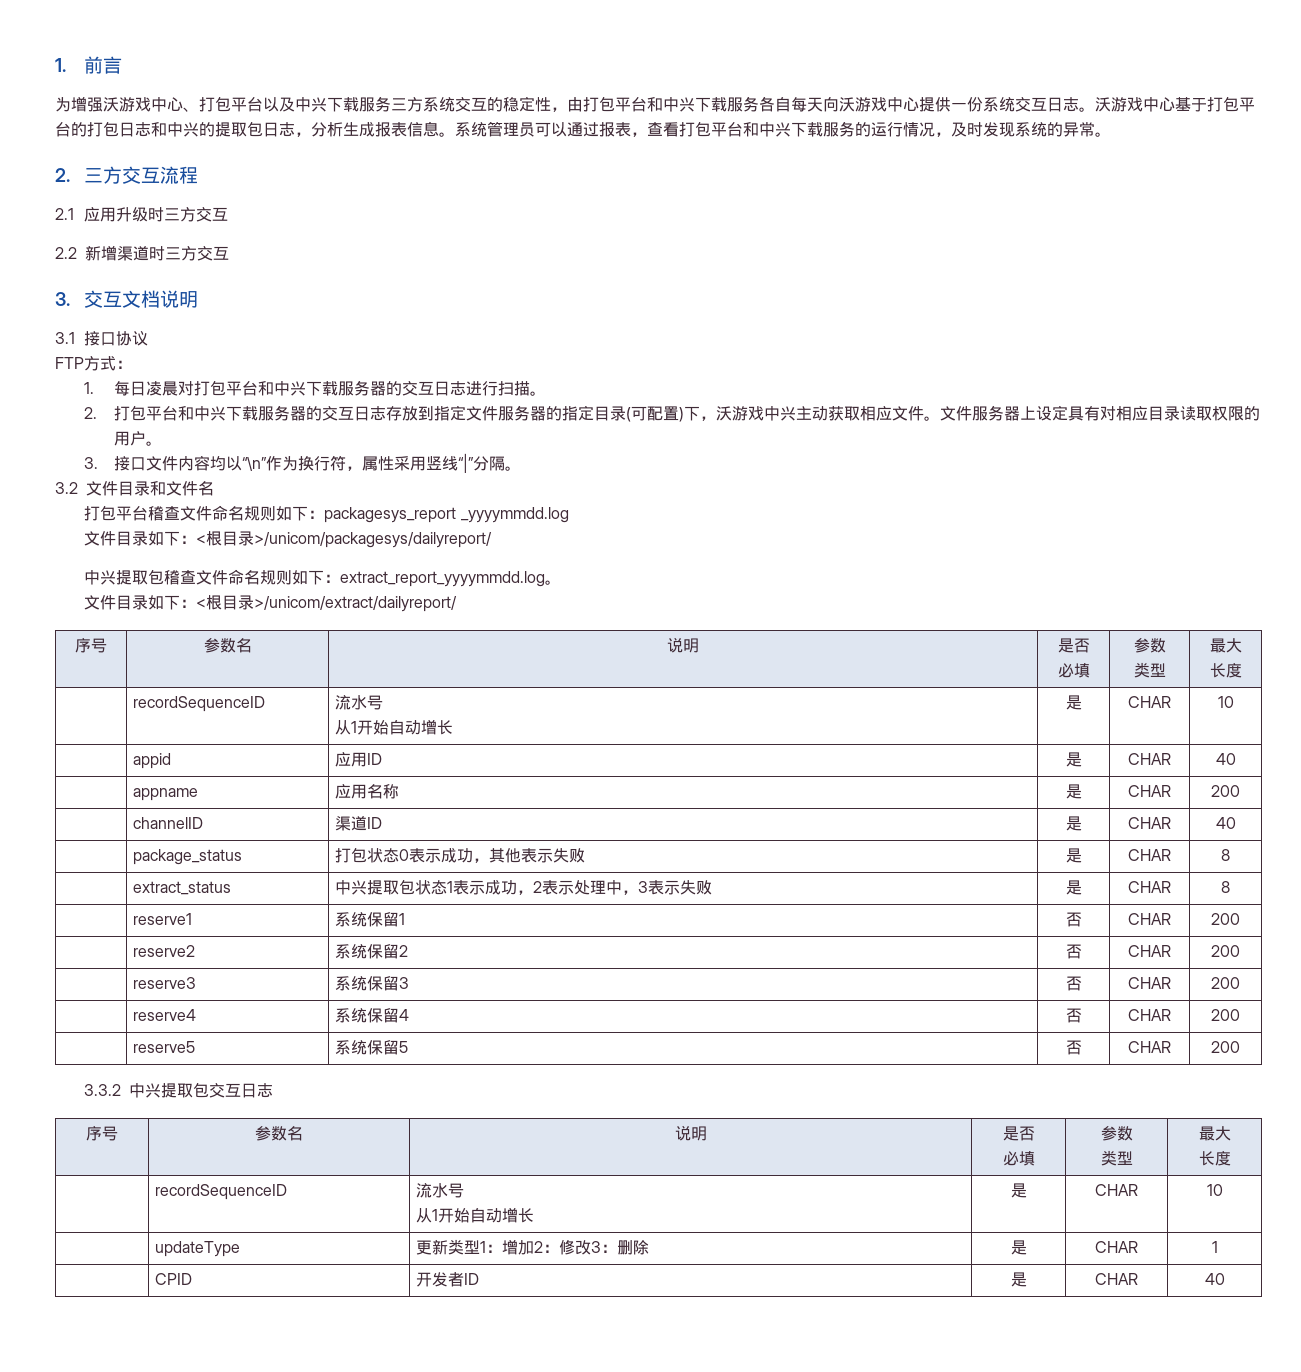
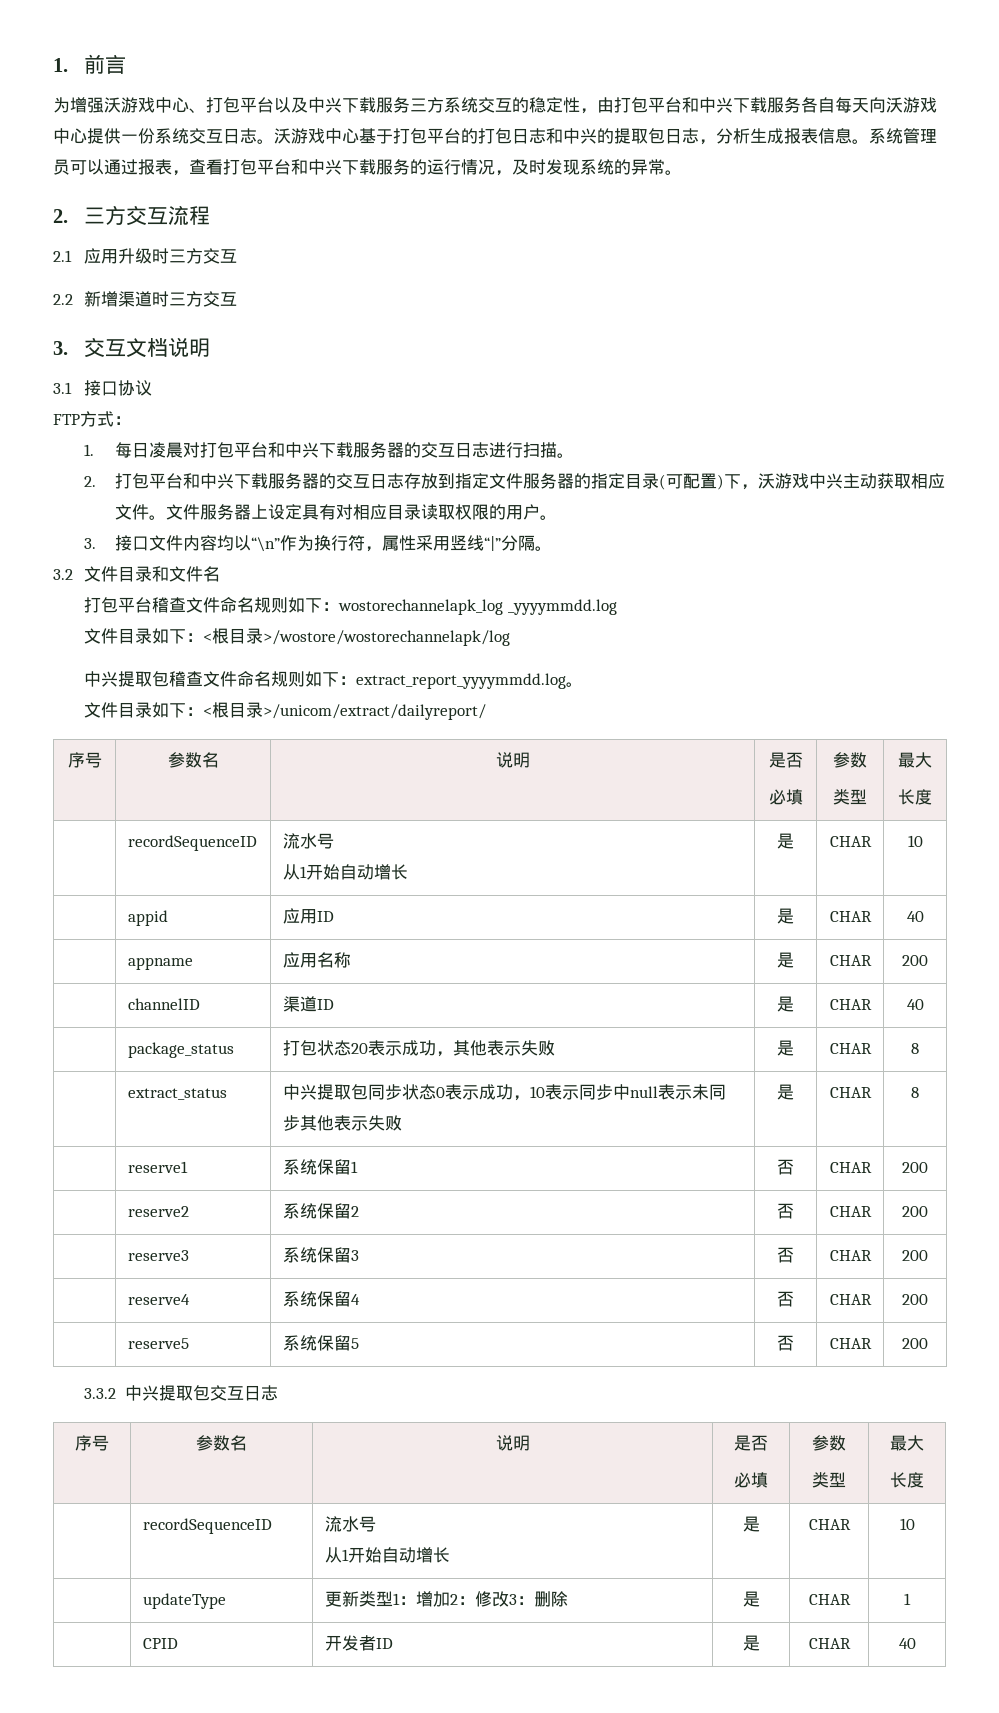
[324,507,457,523] packagesys_report -> [338,599,504,615] wostorechannelapk_log
[254,532,493,548] >/unicom/packagesys/dailyreport/ -> [263,630,511,646] >/wostore/wostorechannelapk/log
[398,849,409,861] 0 -> [350,1043,368,1054] 20
[414,880,648,895] 状态1表示成功，2表示处理中，3 -> [367,1084,726,1101] [282,1115,334,1131] 同步状态0表示成功，10表示同步中null表示未同步其他

